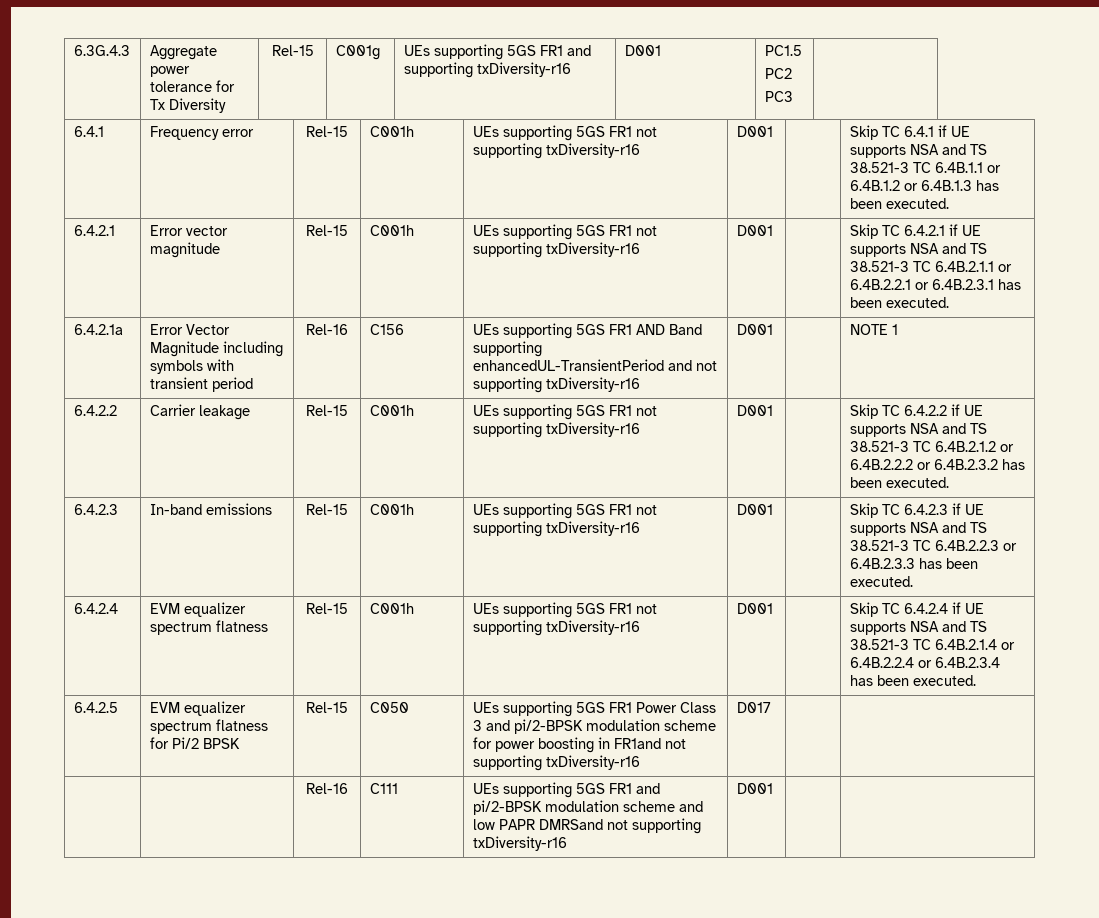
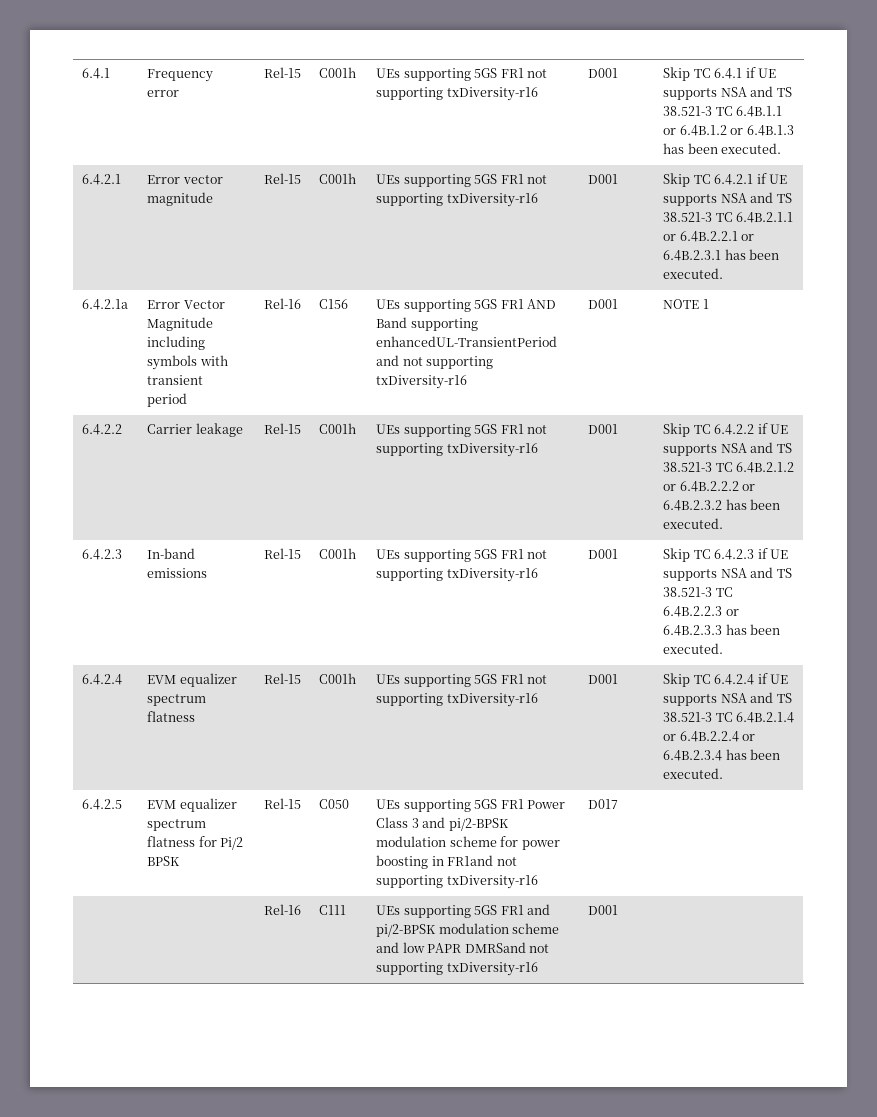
[73,45,130,56] [149,45,217,60] [149,66,190,77] [149,80,235,92] [149,98,226,113] [271,45,314,56] [335,45,380,60] [403,44,591,60] [403,62,571,78] [624,45,661,56] [764,45,802,56] [764,68,792,79] [764,91,793,102] 6.3G.4.3 | Aggregate power tolerance for Tx Diversity | Rel-15 | C001g | UEs supporting 5GS FR1 and supporting txDiversity-r16 | D001 | PC1.5 // PC2 // PC3 | // -> (82, 73) none

